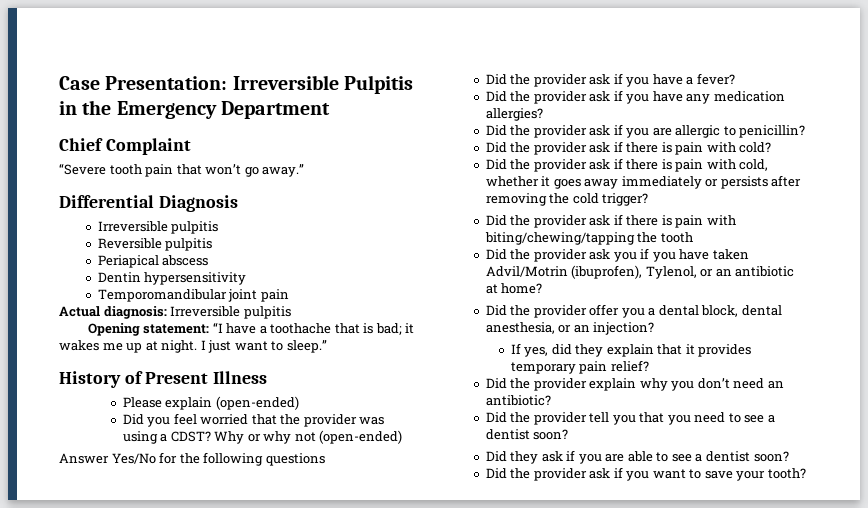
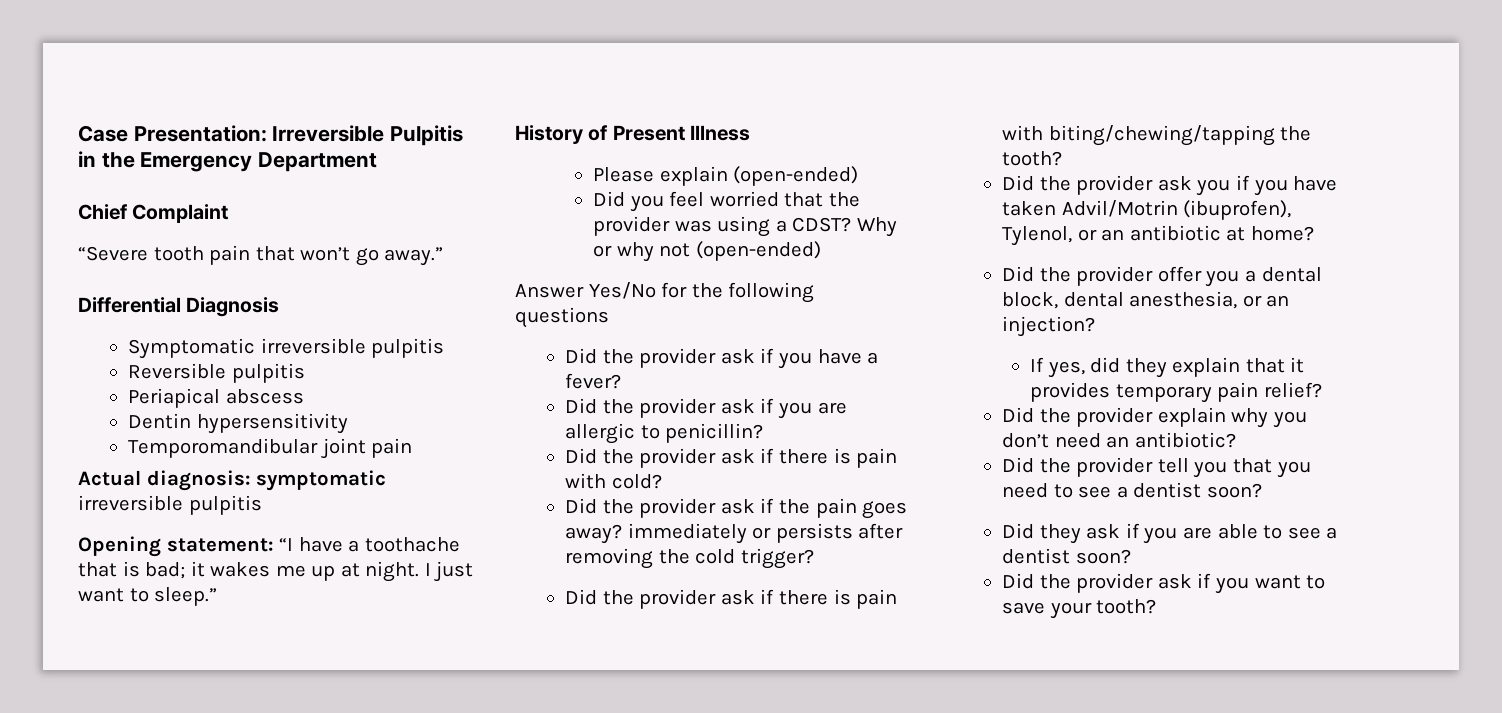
[97,221,168,232] Irreversible -> [128,338,366,359] Symptomatic irreversible
[170,306,241,317] Irreversible -> [256,470,387,491] [78,495,183,511] symptomatic irreversible
[485,90,785,104] [485,108,543,121] // Did the provider ask if you have any medication allergies? -> (622, 381) none
[626,159,769,172] [485,176,619,189] there is pain with cold, whether it goes away -> [778,498,908,519] [565,524,623,544] the pain goes away?
[660,232,693,243] tooth -> [1002,151,1063,166] tooth?

